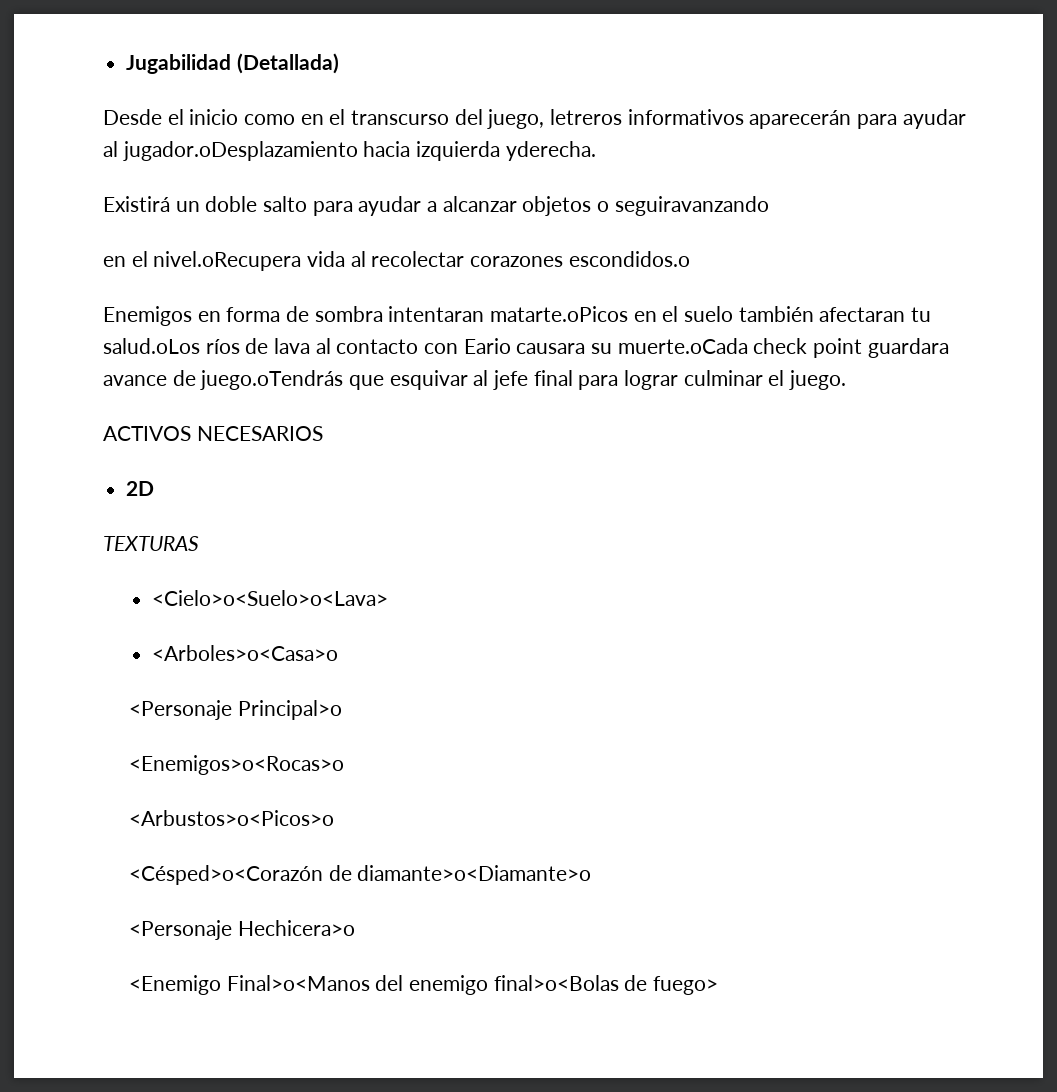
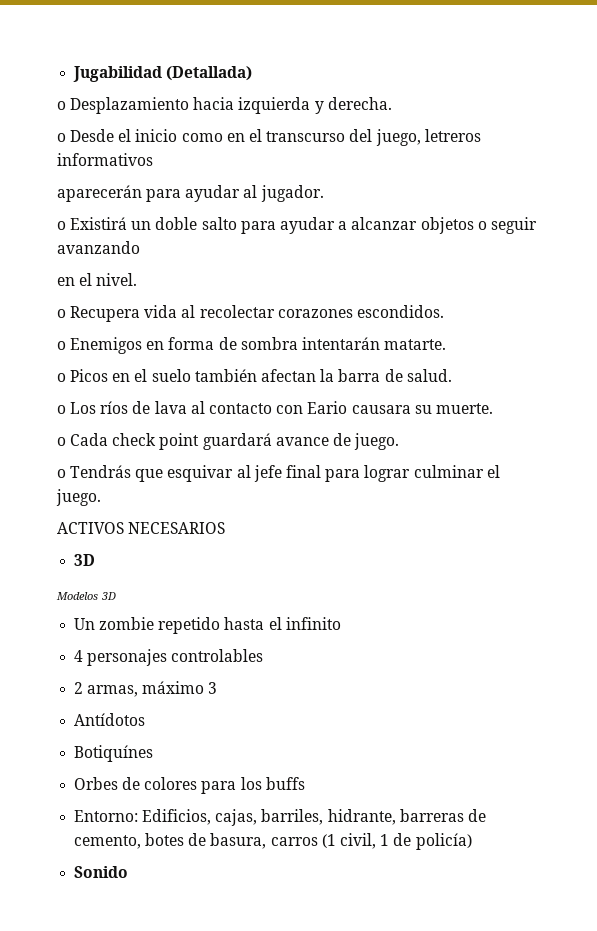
(339, 63) none -> [56,97,392,114] [56,133,66,142] o Desplazamiento hacia izquierda y derecha. // o
(744, 117) none -> (153, 159) //
[122,141,596,161] jugador.oDesplazamiento hacia izquierda yderecha. // -> [260,185,324,202] [56,221,66,230] jugador. // o
[614,196,769,216] [102,251,302,271] seguiravanzando // en el nivel.oRecupera -> [490,217,537,234] [56,241,140,254] [56,273,138,286] [56,306,141,322] seguir avanzando // en el nivel. // o Recupera
[568,251,690,267] escondidos.o // -> [356,305,444,318] [56,341,66,350] escondidos. // o
[388,306,931,322] [102,338,200,354] intentaran matarte.oPicos en el suelo también afectaran tu salud.oLos -> [301,337,447,350] [56,369,452,382] [56,402,97,414] intentarán matarte. // o Picos en el suelo también afectan la barra de salud. // o Los
[617,338,748,354] muerte.oCada -> [435,403,493,414] [56,433,109,446] muerte. // o Cada
[867,338,949,358] guardara -> [202,433,272,450] guardará
[200,370,344,390] juego.oTendrás -> [354,433,400,450] [56,465,132,478] juego. // o Tendrás
[126,481,155,496] [102,536,199,551] [152,590,389,606] [152,645,339,661] [128,700,342,720] [128,755,344,775] [128,810,334,826] [128,865,592,885] [128,920,355,940] [128,975,718,995] 2D // TEXTURAS // <Cielo>o<Suelo>o<Lava> // <Arboles>o<Casa>o // <Personaje Principal>o // <Enemigos>o<Rocas>o // <Arbustos>o<Picos>o // <Césped>o<Corazón de diamante>o<Diamante>o // <Personaje Hechicera>o // <Enemigo Final>o<Manos del enemigo final>o<Bolas de fuego> -> [73,554,95,566] [55,592,117,600] [73,617,341,634] [73,649,264,666] [73,681,218,697] [73,713,145,726] [73,745,153,762] [73,777,305,794] [73,809,487,826] [73,833,472,850] [73,866,128,878] 3D // Modelos 3D // Un zombie repetido hasta el infinito // 4 personajes controlables // 2 armas, máximo 3 // Antídotos // Botiquínes // Orbes de colores para los buffs // Entorno: Edificios, cajas, barriles, hidrante, barreras de cemento, botes de basura, carros (1 civil, 1 de policía) // Sonido

